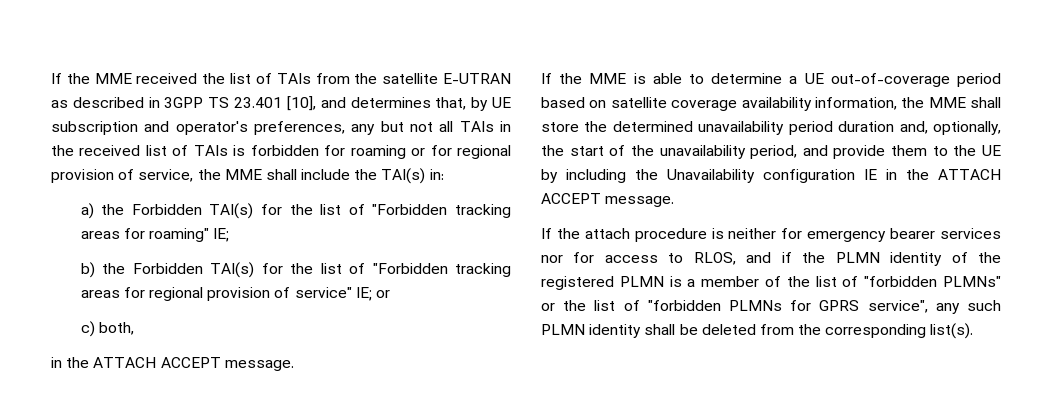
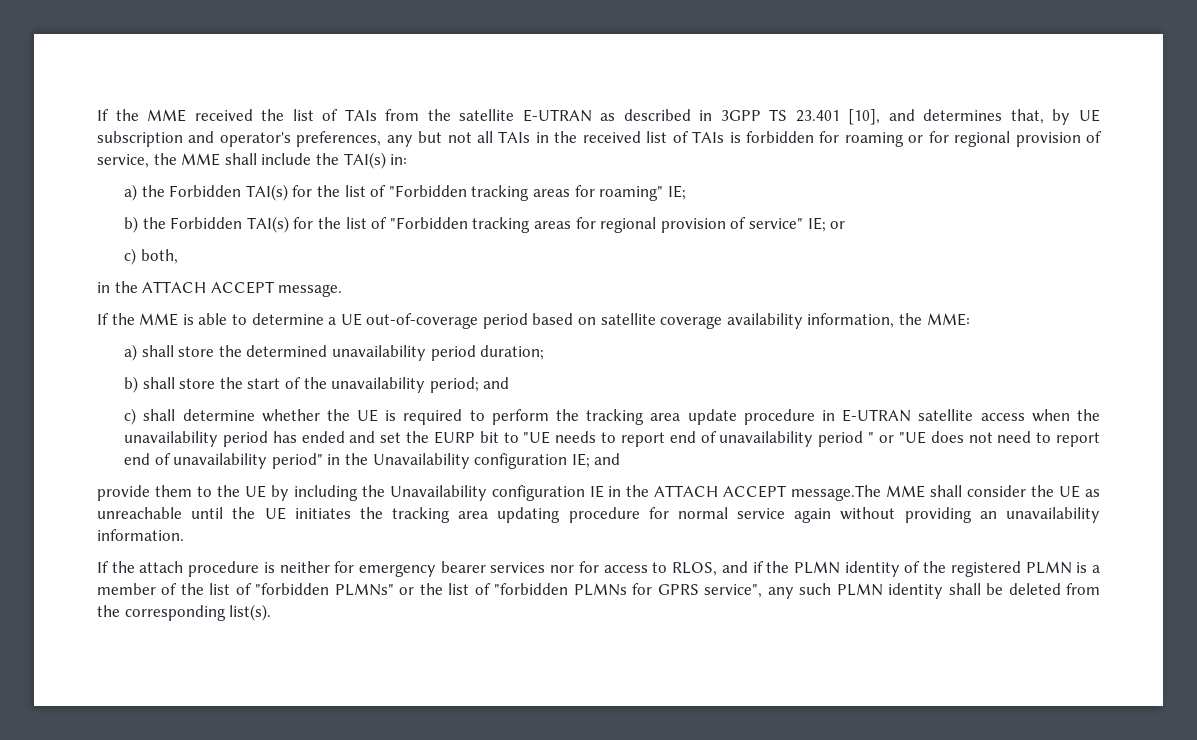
[928,97,966,108] MME -> [926,313,970,326] [124,344,138,361] MME: // a)
[838,121,1001,135] duration and, optionally, -> [480,345,545,360] [124,376,216,393] duration; // b) shall store
[750,145,828,159] period, and -> [429,377,510,393] [124,408,1100,425] [124,431,1101,447] [124,453,621,469] period; and // c) shall determine whether the UE is required to perform the tracking area update procedure in E-UTRAN satellite access when the unavailability period has ended and set the EURP bit to "UE needs to report end of unavailability period " or "UE does not need to report end of unavailability period" in the Unavailability configuration IE; and //
[605,196,675,207] message. -> [791,485,1101,501] [97,507,1100,523] [97,529,184,541] message.The MME shall consider the UE as unreachable until the UE initiates the tracking area updating procedure for normal service again without providing an unavailability information.

